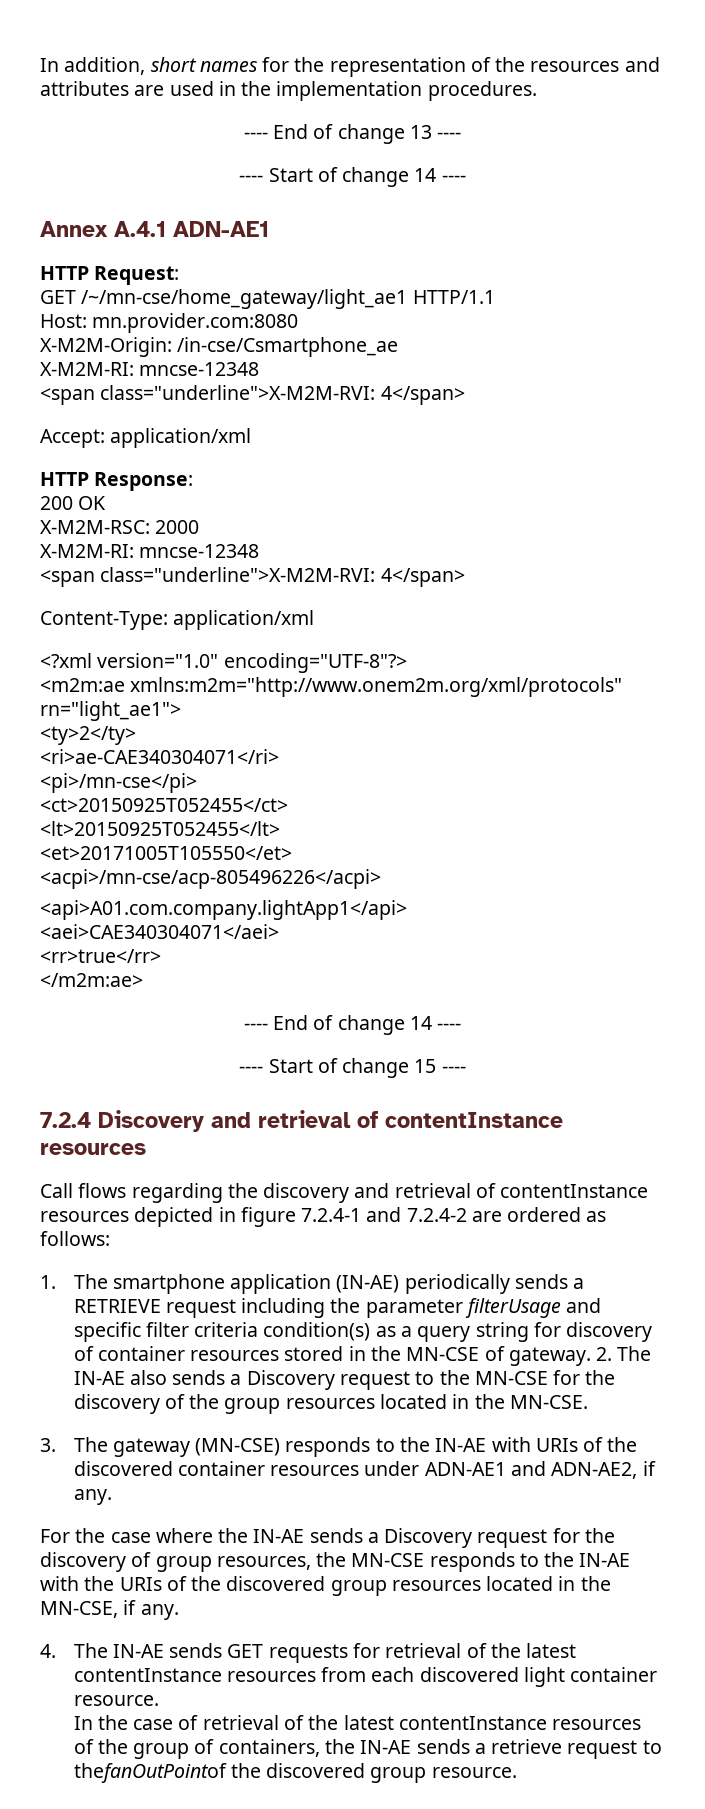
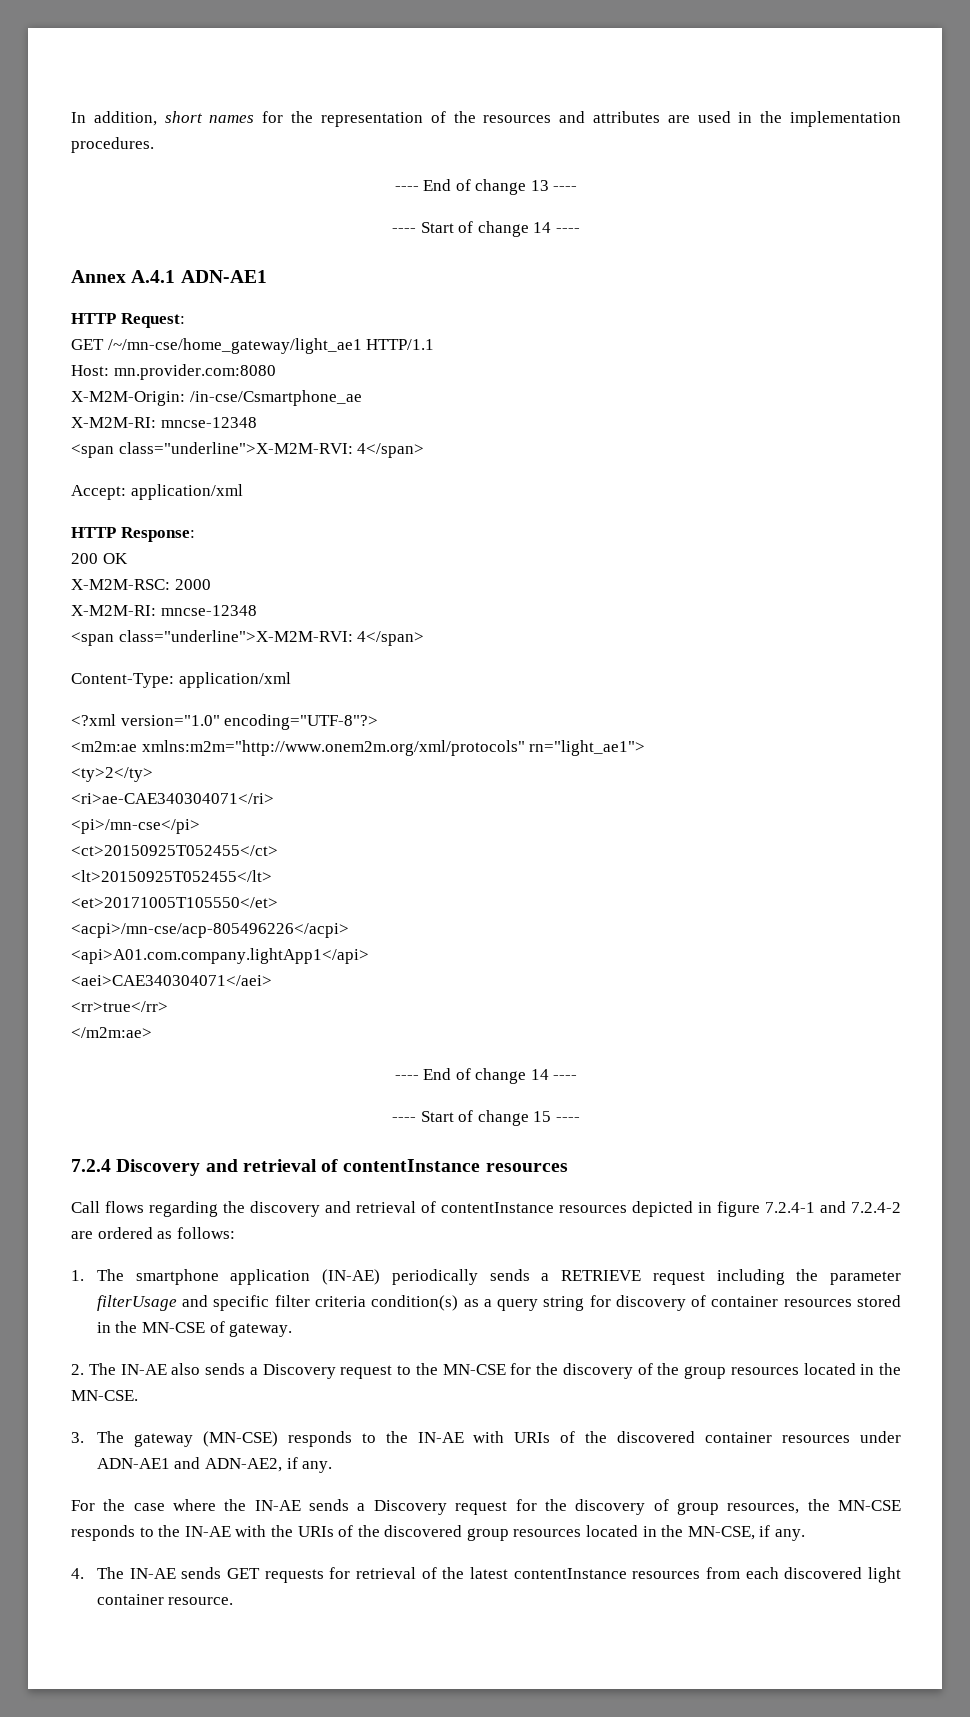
(591, 1356) none -> (293, 1330) //
[73,1715,642,1730] [73,1739,662,1759] [73,1763,517,1783] // In the case of retrieval of the latest contentInstance resources of the group of containers, the IN-AE sends a retrieve request to thefanOutPointof the discovered group resource. -> (234, 1601) none

